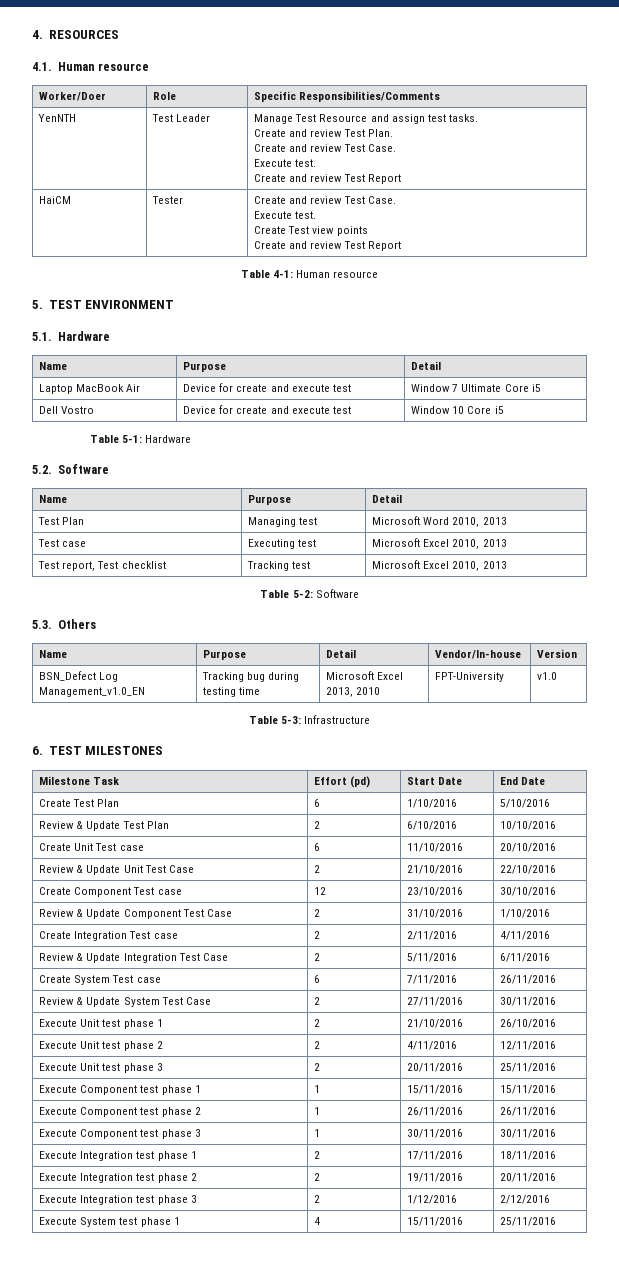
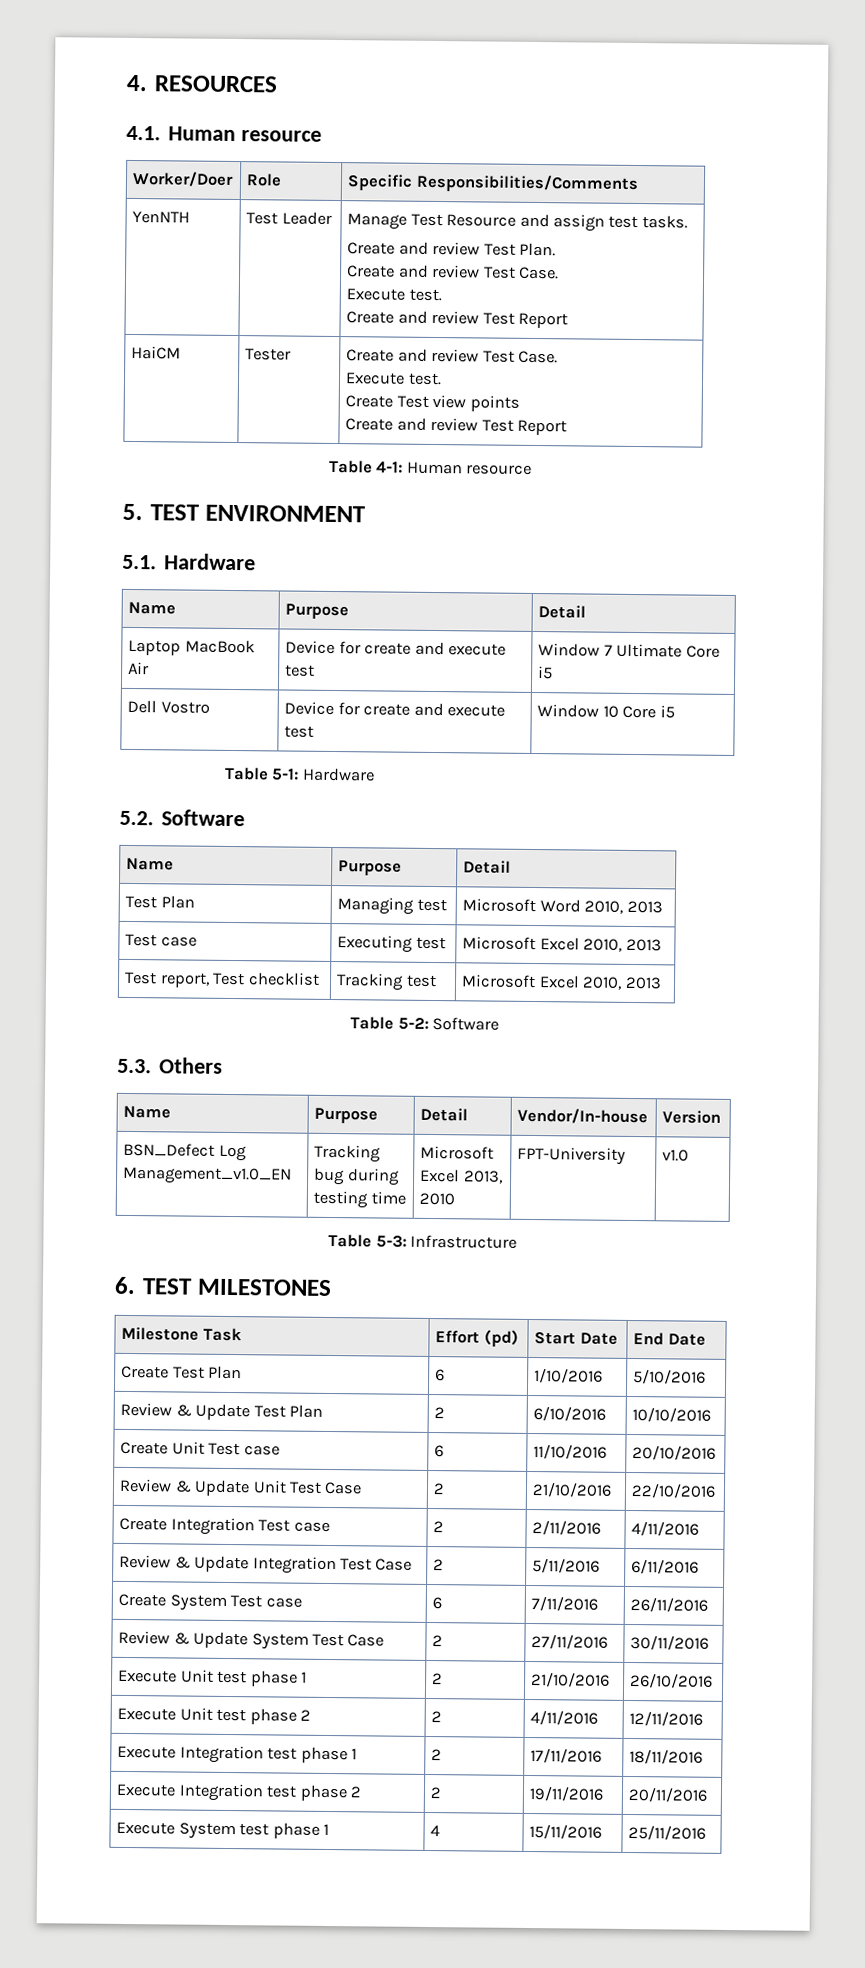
[39,887,182,897] [314,887,327,895] [407,887,464,896] [500,887,557,896] [39,909,232,919] [314,909,321,917] [407,909,464,918] [500,909,551,918] // Create Component Test case | 12 | 23/10/2016 | 30/10/2016 // Review & Update Component Test Case | 2 | 31/10/2016 | 1/10/2016 -> (717, 1491) none
[39,1063,163,1073] [314,1063,321,1071] [407,1063,464,1072] [500,1063,557,1072] [39,1085,201,1095] [314,1085,321,1093] [407,1085,464,1094] [500,1085,557,1094] [39,1107,201,1117] [314,1107,321,1115] [407,1107,464,1116] [500,1107,557,1116] [39,1129,201,1139] [314,1129,321,1137] [407,1129,464,1138] [500,1129,557,1138] // Execute Unit test phase 3 | 2 | 20/11/2016 | 25/11/2016 // Execute Component test phase 1 | 1 | 15/11/2016 | 15/11/2016 // Execute Component test phase 2 | 1 | 26/11/2016 | 26/11/2016 // Execute Component test phase 3 | 1 | 30/11/2016 | 30/11/2016 -> (704, 1718) none
[39,1195,197,1205] [314,1195,321,1203] [407,1195,458,1204] [500,1195,551,1204] // Execute Integration test phase 3 | 2 | 1/12/2016 | 2/12/2016 -> (709, 1794) none

